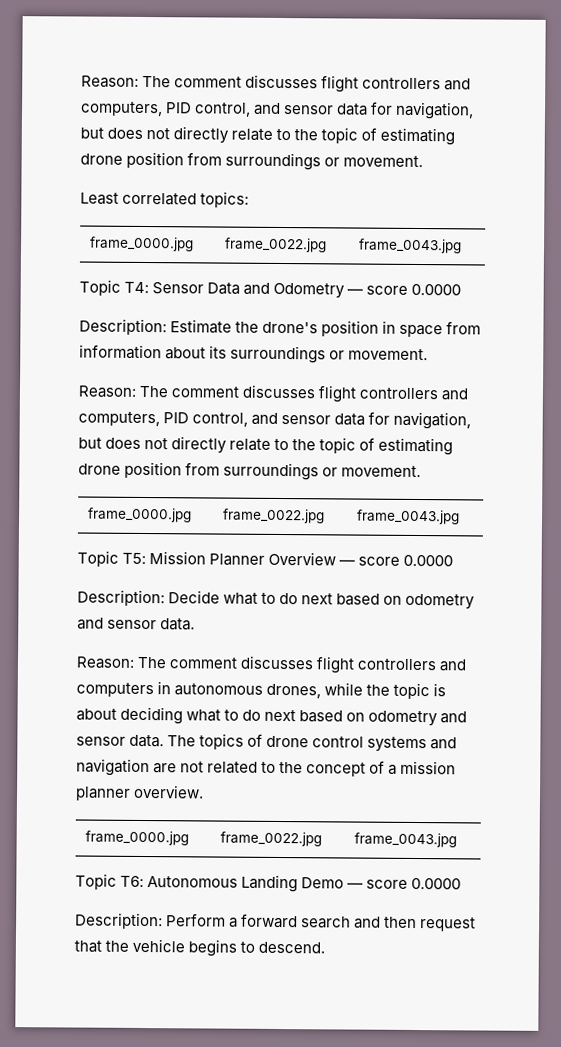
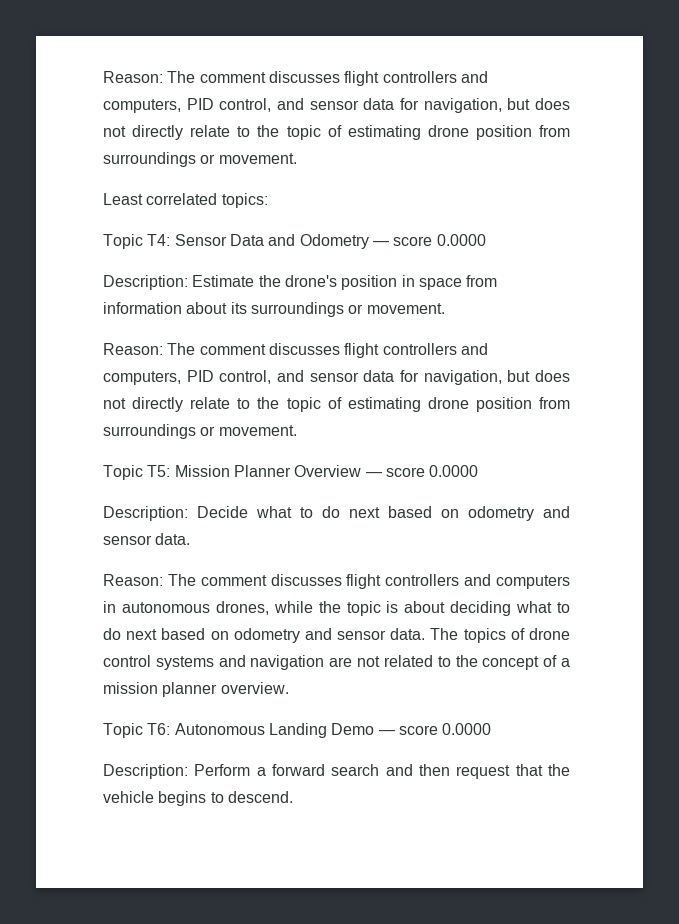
[89,236,195,252] [224,237,328,253] [358,238,463,254] // frame_0000.jpg | frame_0022.jpg | frame_0043.jpg -> (268, 200) none
[88,507,193,523] [223,508,326,524] [357,509,461,525] // frame_0000.jpg | frame_0022.jpg | frame_0043.jpg -> (297, 430) none
[85,830,190,846] [220,831,323,847] [354,832,458,848] // frame_0000.jpg | frame_0022.jpg | frame_0043.jpg -> (289, 688) none

